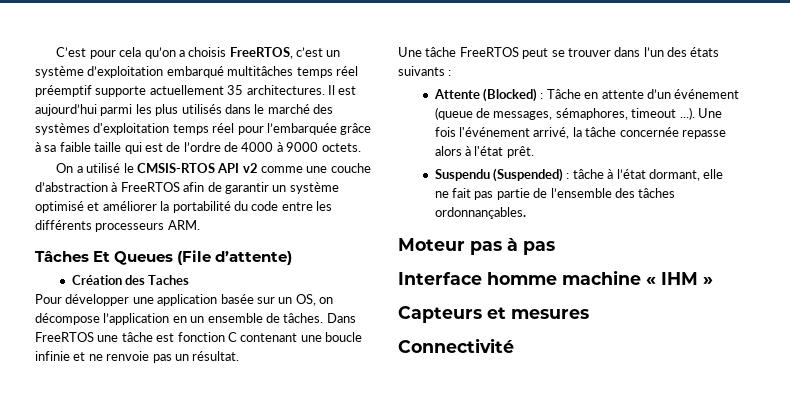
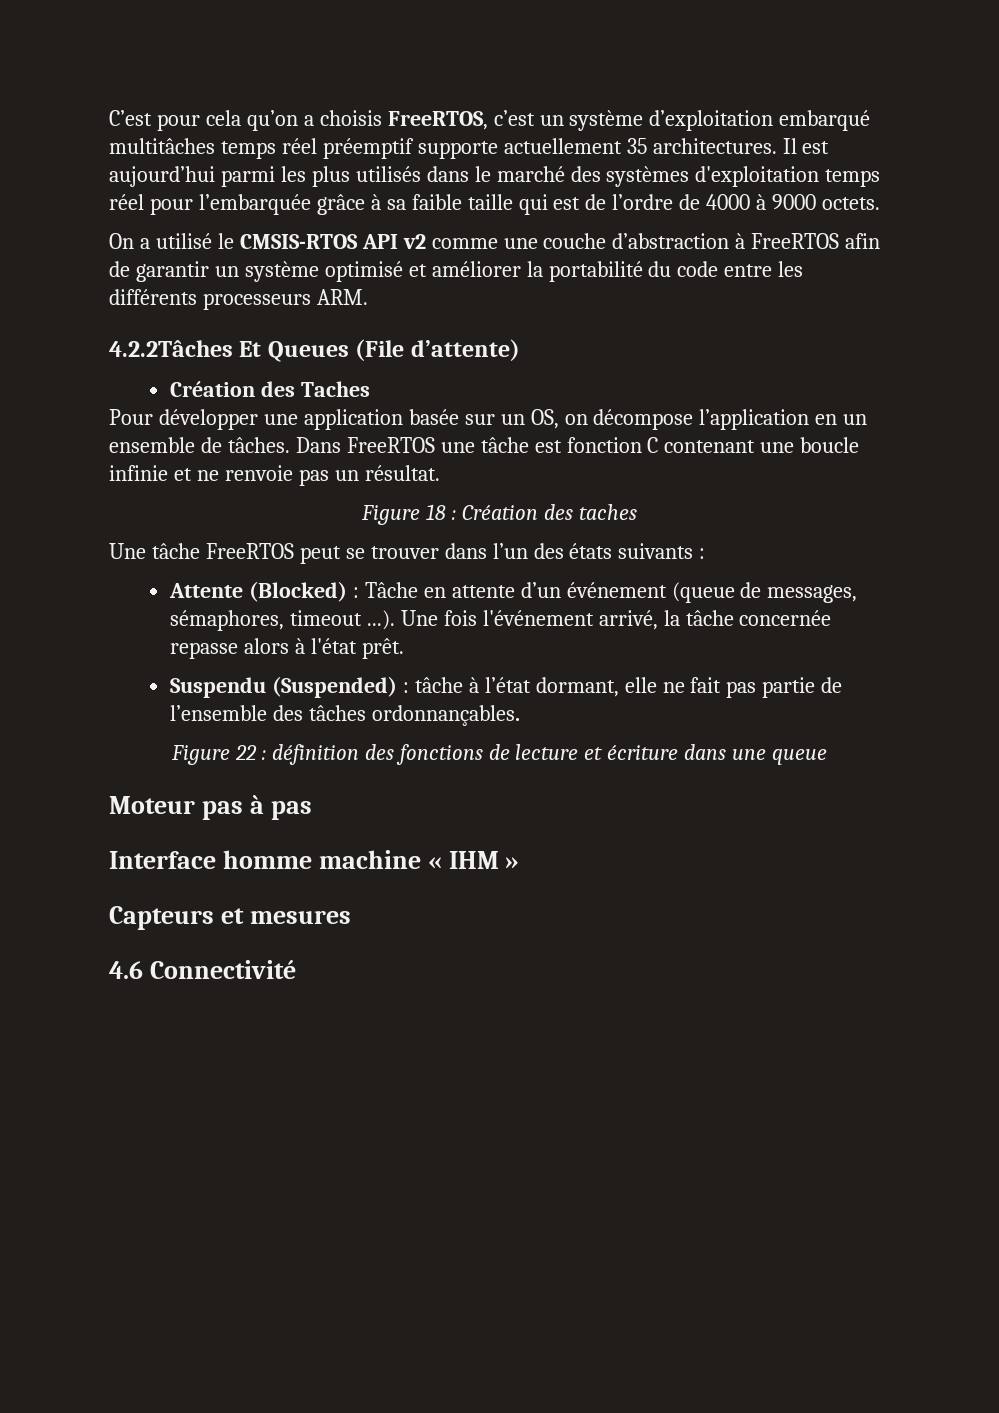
[35,251,89,262] Tâches -> [109,340,233,357] 4.2.2Tâches
(240, 356) none -> [361,504,637,525] // Figure 18 : Création des taches
(526, 213) none -> [170,744,828,765] // Figure 22 : définition des fonctions de lecture et écriture dans une queue
(589, 314) none -> [109,961,143,979] 4.6

